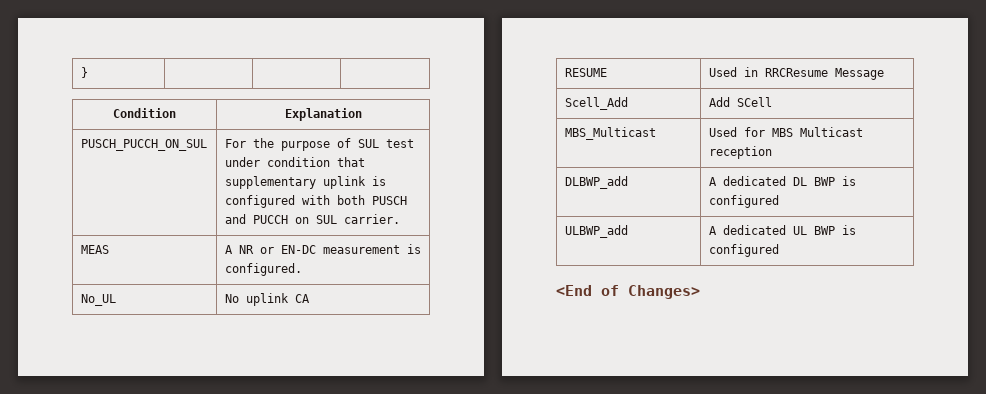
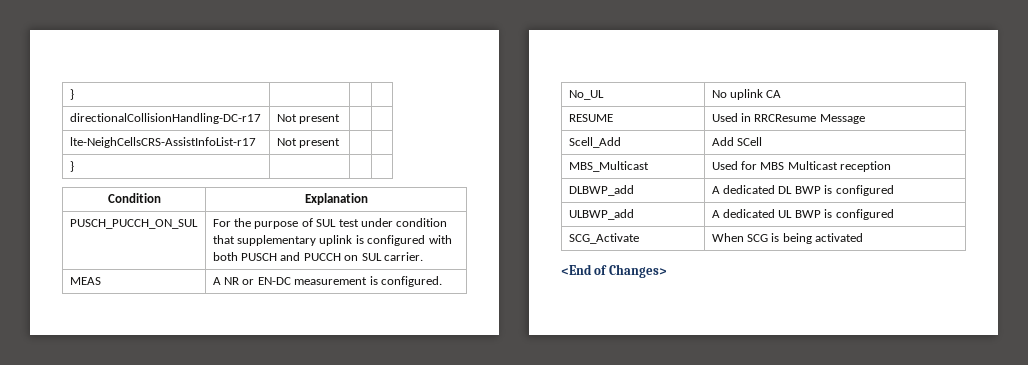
[80,67,88,78] } | | | -> [69,89,74,100] [69,113,261,124] [276,114,341,124] [69,137,256,148] [276,138,341,148] [69,161,74,172] } | | | // directionalCollisionHandling-DC-r17 | Not present | | // lte-NeighCellsCRS-AssistInfoList-r17 | Not present | | // } | | |
(779, 250) none -> [568,233,639,244] [711,233,864,244] // SCG_Activate | When SCG is being activated

